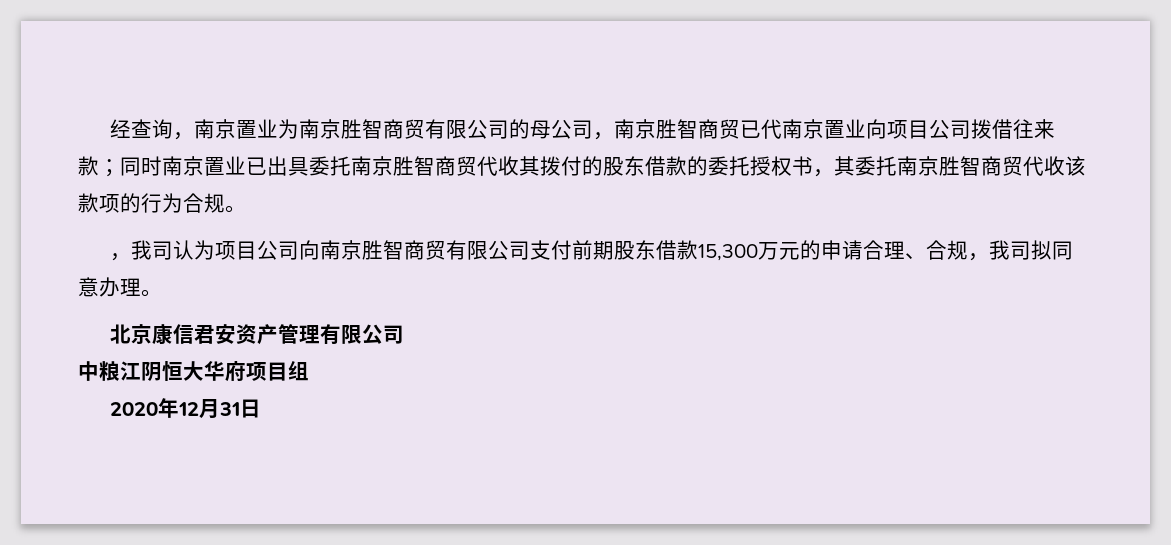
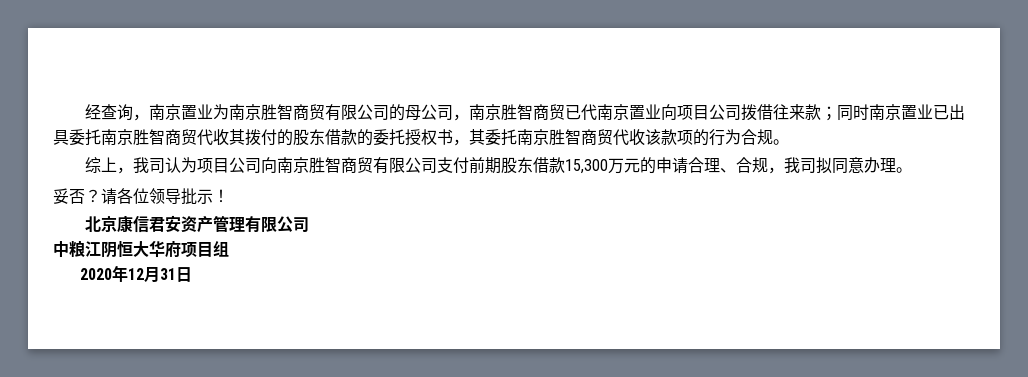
(246, 209) none -> [85,157,118,174] 综上
(162, 293) none -> [53,188,229,205] // 妥否？请各位领导批示！

